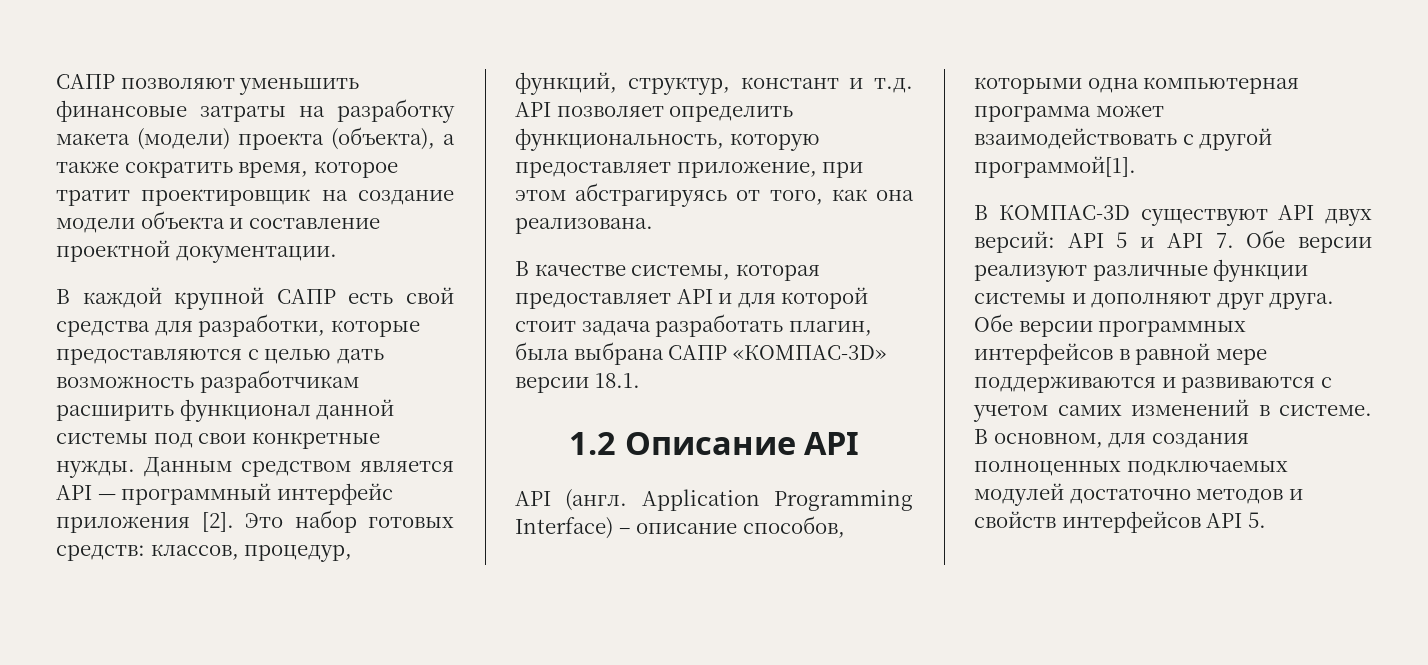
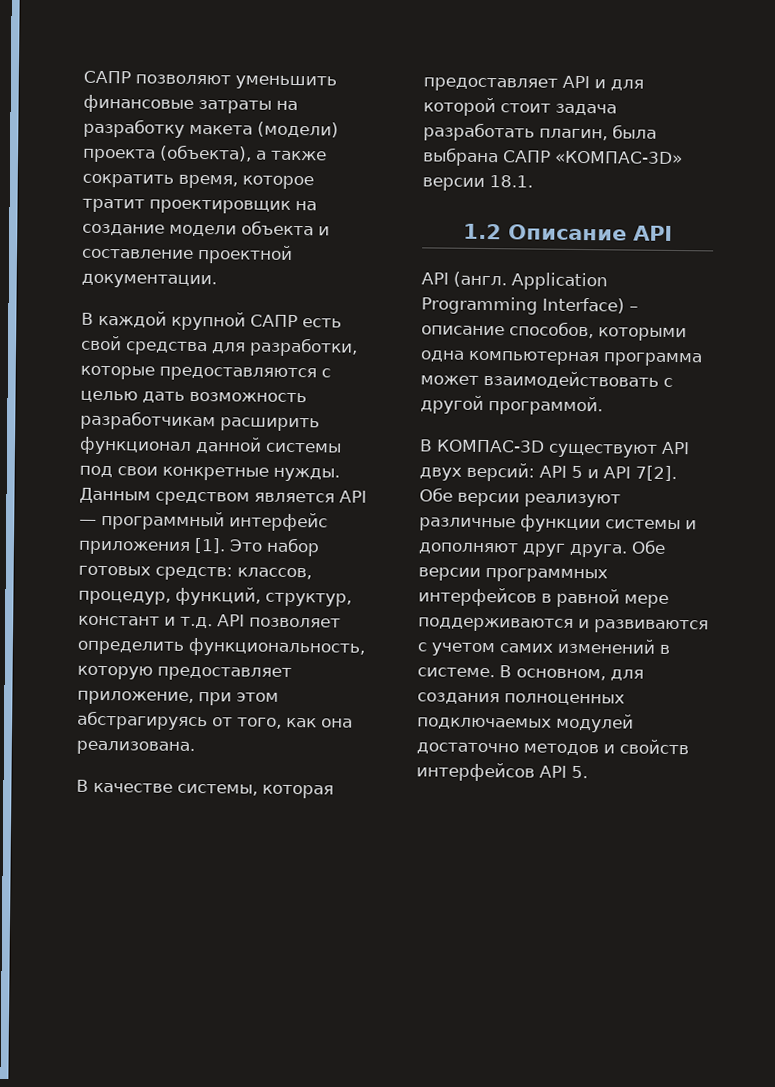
[201,512,234,532] [2]. -> [194,537,226,554] [1].
[974,156,1136,178] программой[1]. -> [488,396,603,416] программой.
[1215,233,1234,248] 7. -> [635,465,677,482] 7[2].

